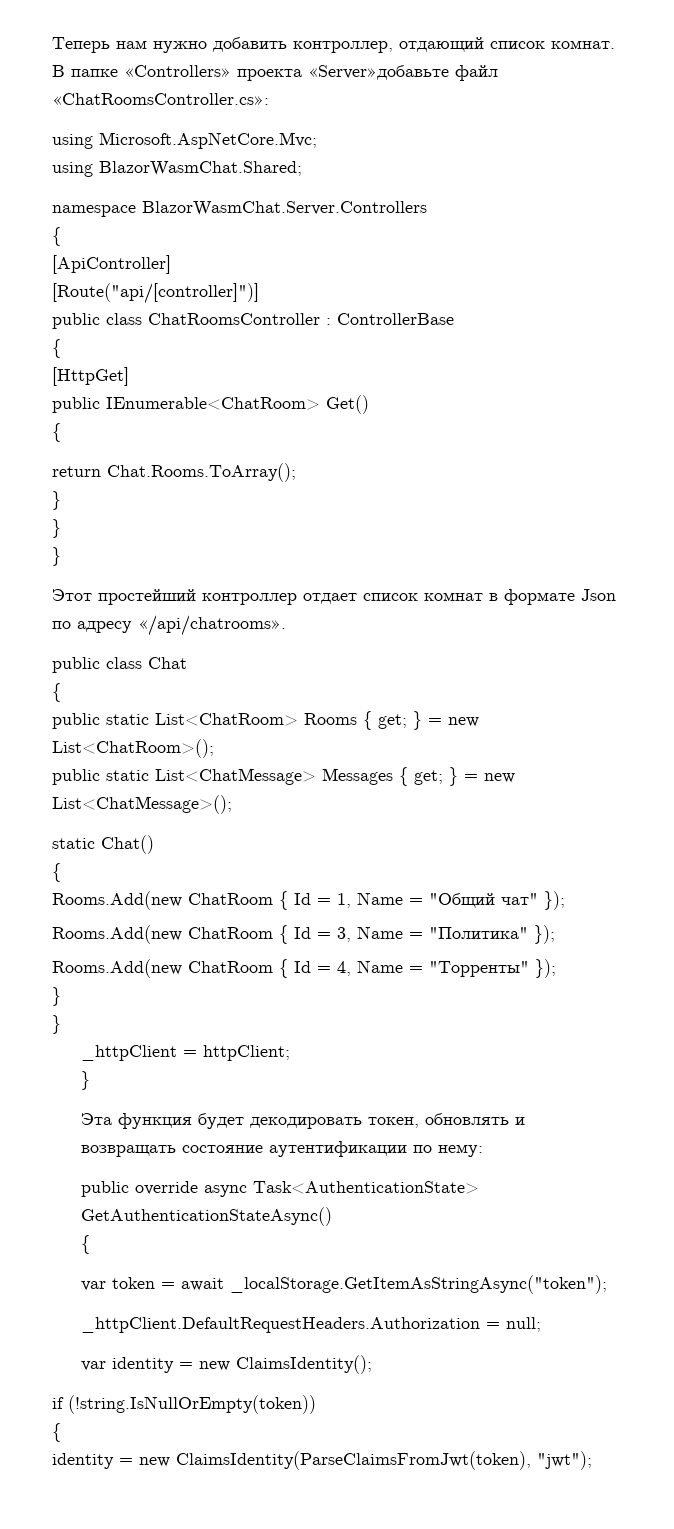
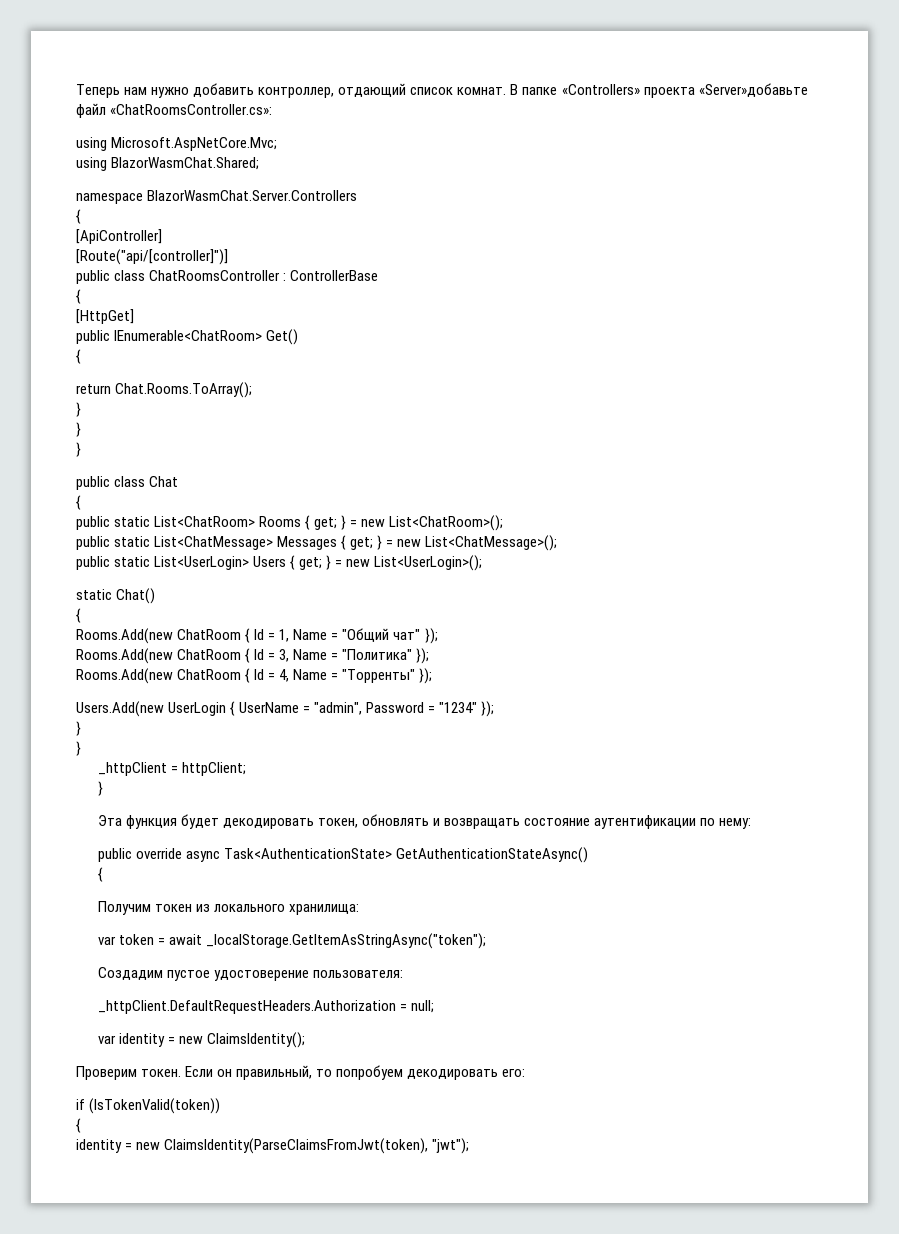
[52,589,616,605] [52,615,286,636] // Этот простейший контроллер отдает список комнат в формате Json по адресу «/api/chatrooms». -> (81, 449) none
(232, 804) none -> [76,555,483,571] // public static List<UserLogin> Users { get; } = new List<UserLogin>();
(556, 968) none -> [76,701,495,717] // Users.Add(new UserLogin { UserName = "admin", Password = "1234" });
(91, 1244) none -> [97,901,359,915] // Получим токен из локального хранилища:
(608, 1284) none -> [97,967,403,981] // Создадим пустое удостоверение пользователя:
(373, 1364) none -> [76,1065,526,1080] // Проверим токен. Если он правильный, то попробуем декодировать его:
[68,1395,316,1414] (!string.IsNullOrEmpty(token)) -> [89,1098,221,1114] (IsTokenValid(token))

